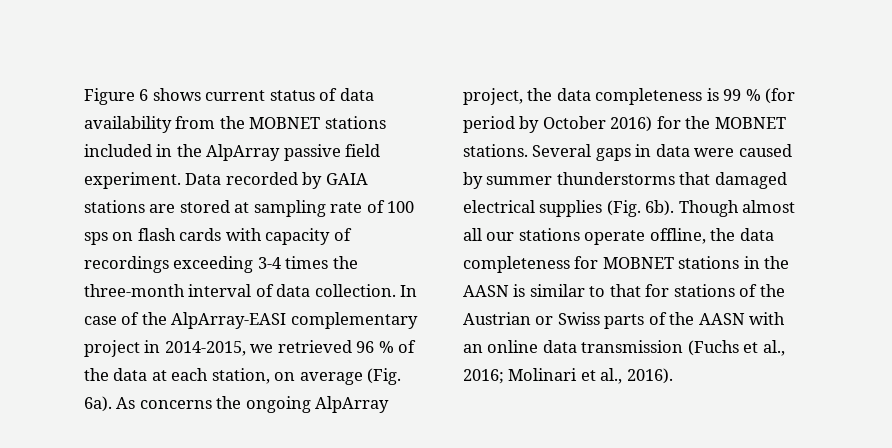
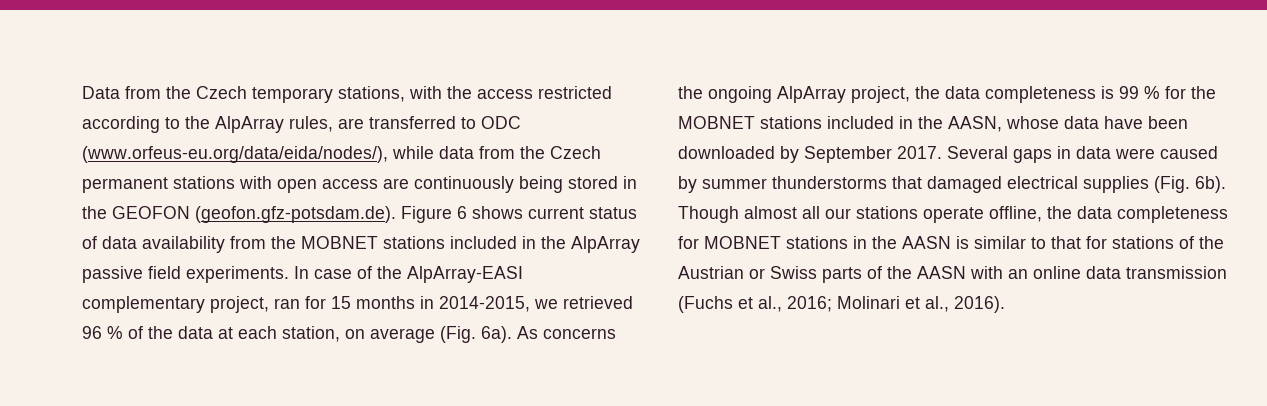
(84, 96) none -> [82,86,612,103] [82,116,521,133] [82,146,601,163] [82,176,637,193] [82,206,396,223] Data from the Czech temporary stations, with the access restricted according to the AlpArray rules, are transferred to ODC (www.orfeus-eu.org/data/eida/nodes/), while data from the Czech permanent stations with open access are continuously being stored in the GEOFON (geofon.gfz-potsdam.de).
[84,172,368,189] [84,200,415,217] [84,228,352,245] [84,256,358,273] [84,284,396,297] experiment. Data recorded by GAIA stations are stored at sampling rate of 100 sps on flash cards with capacity of recordings exceeding 3-4 times the three-month interval of data collection. -> [186,266,289,283] experiments.
[84,340,140,357] project -> [210,296,415,313] project, ran for 15 months
[765,88,796,104] [463,116,786,133] [463,144,528,157] (for period by October 2016) for the MOBNET stations. -> [1165,86,1216,99] [678,116,1188,132] [678,146,942,163] for the MOBNET stations included in the AASN, whose data have been downloaded by September 2017.

